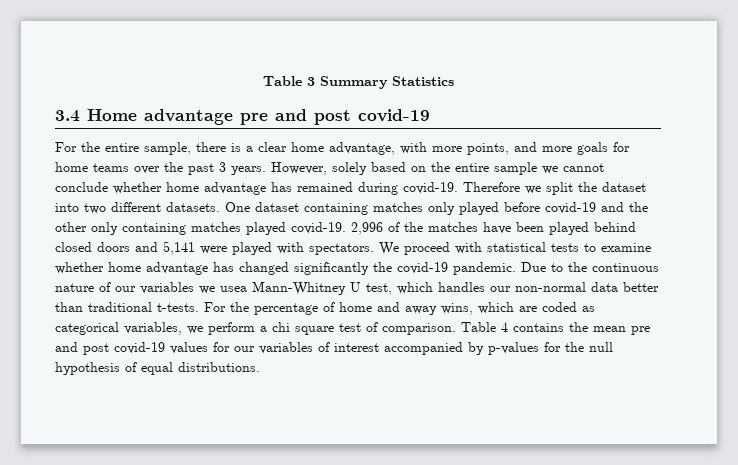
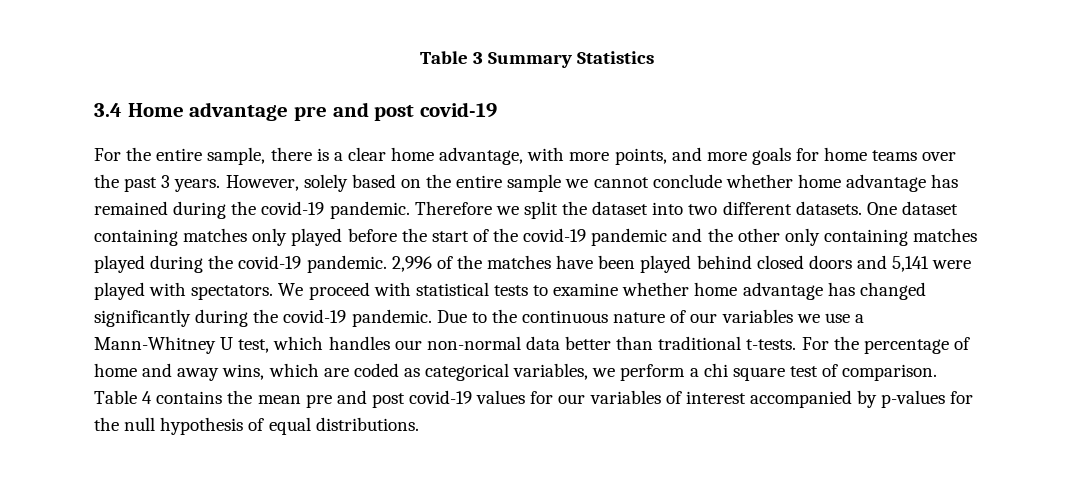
[403,182,458,194] covid-19. -> [231,201,410,219] the covid-19 pandemic.
[545,202,596,214] covid-19 -> [401,228,668,246] the start of the covid-19 pandemic
[291,222,346,234] covid-19. -> [150,255,387,273] during the covid-19 pandemic.
(369, 268) none -> [195,309,249,327] during
[220,286,247,292] usea -> [824,313,864,323] use a

